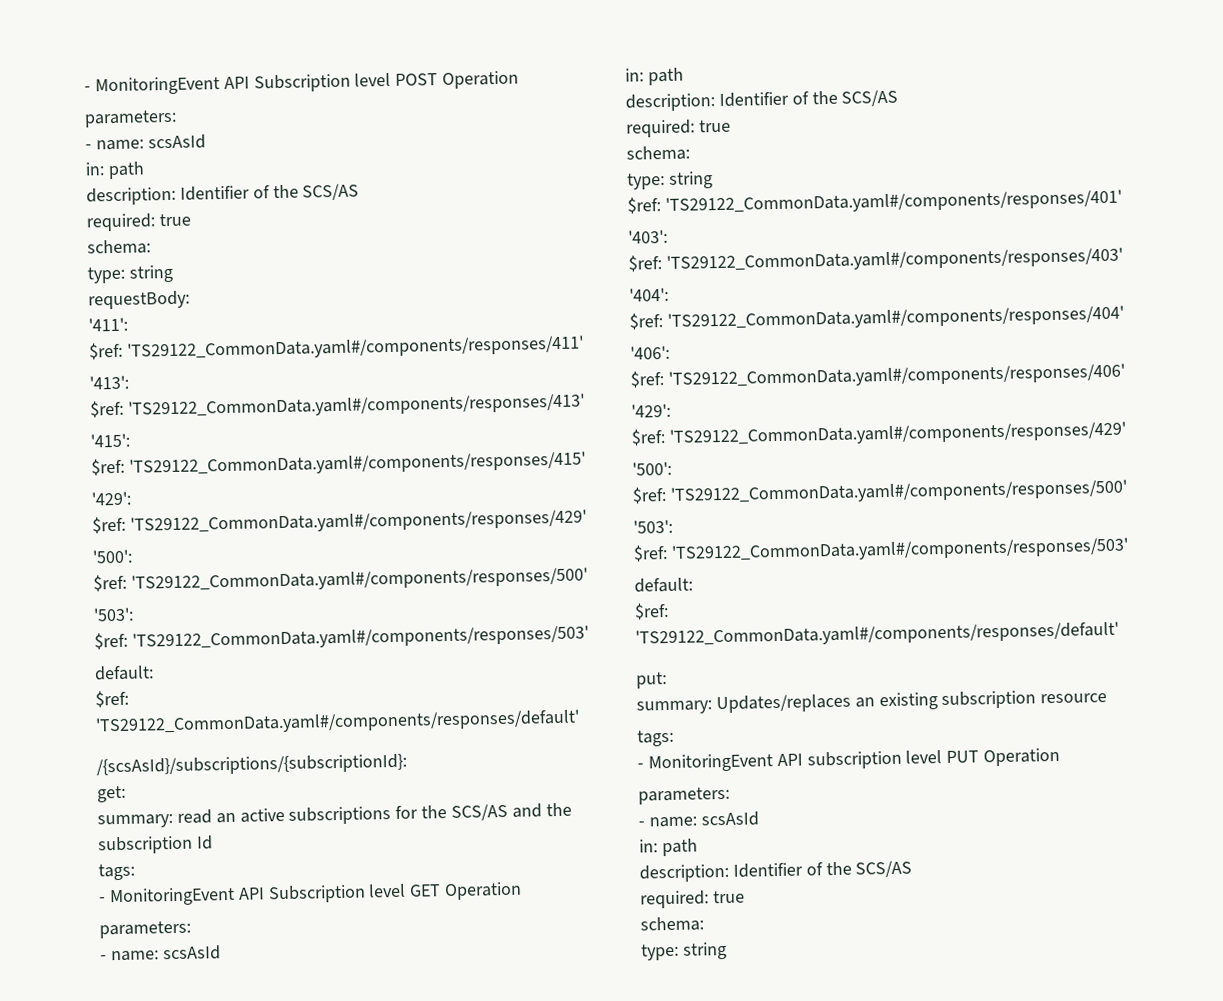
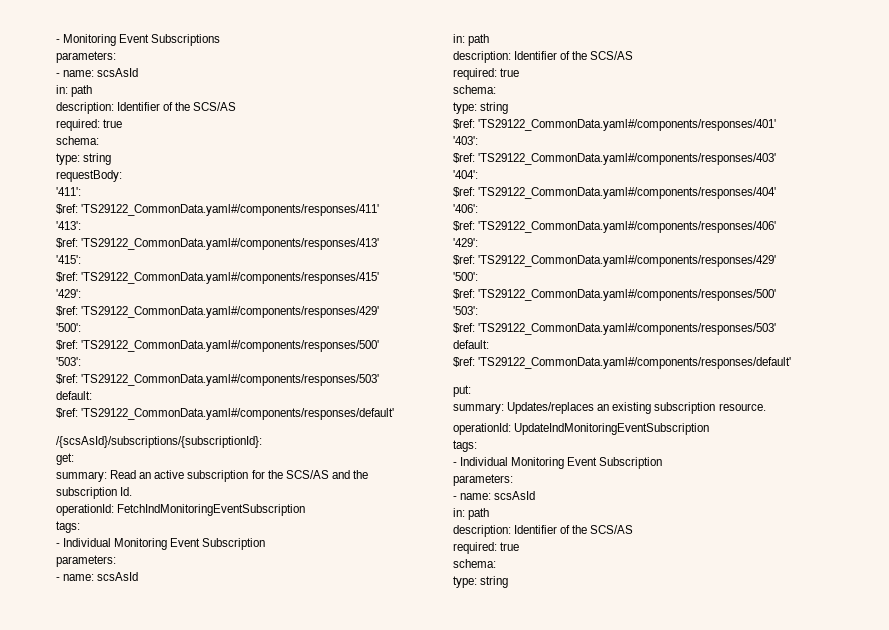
[84,70,520,96] - MonitoringEvent API Subscription level POST Operation -> [56,34,221,46] - Monitoring Event Subscriptions
[176,809,212,824] read -> [110,470,137,479] Read
[288,806,392,825] subscriptions -> [187,470,249,482] subscription
[196,835,213,850] [98,863,135,881] [99,881,523,907] Id // tags: // - MonitoringEvent API Subscription level GET Operation -> [120,487,133,496] [56,504,306,516] [56,521,80,533] [56,538,266,550] Id. // operationId: FetchIndMonitoringEventSubscription // tags: // - Individual Monitoring Event Subscription
[1040,693,1108,704] [637,729,674,747] [637,747,1061,773] resource // tags: // - MonitoringEvent API subscription level PUT Operation -> [718,403,766,411] [453,423,710,435] [453,440,477,452] [453,457,663,469] resource. // operationId: UpdateIndMonitoringEventSubscription // tags: // - Individual Monitoring Event Subscription

